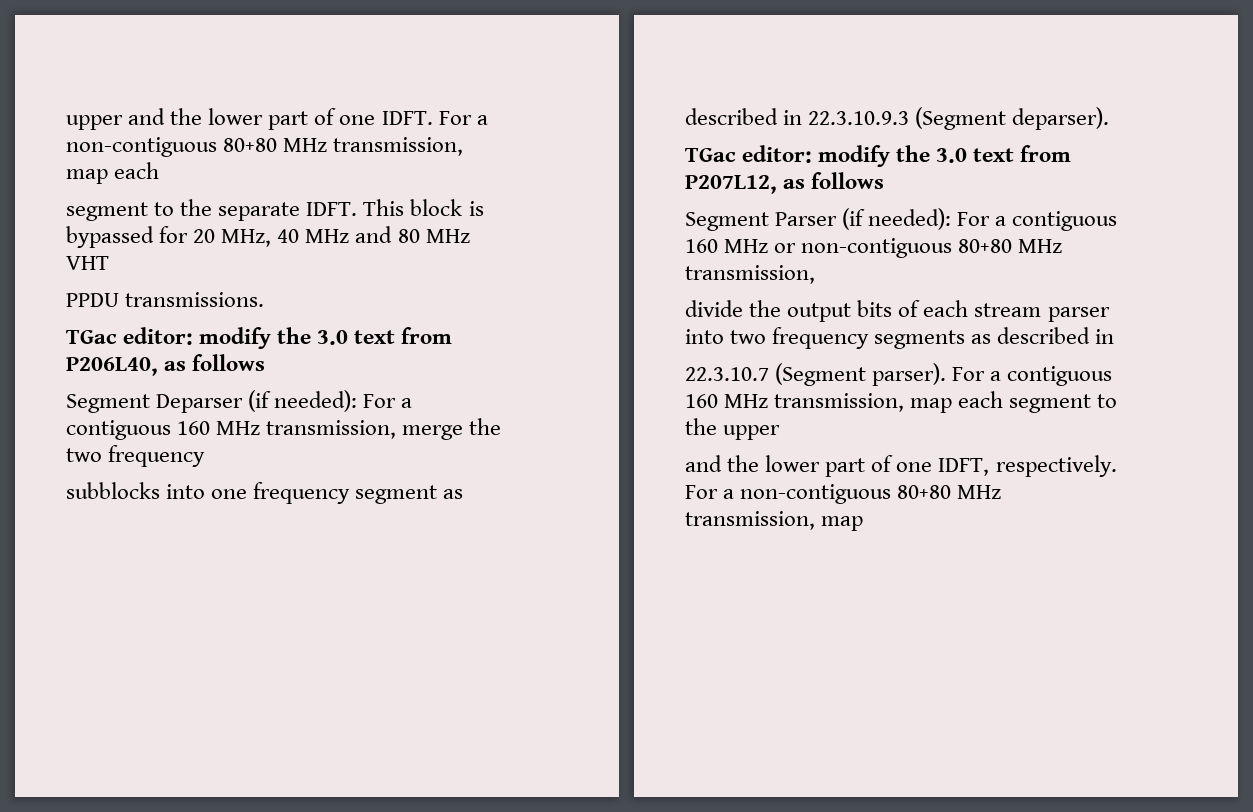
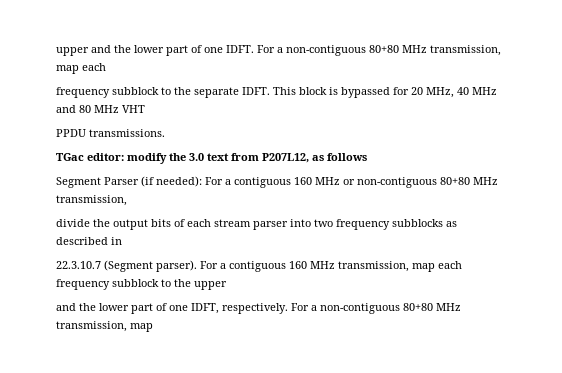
[66,202,148,221] segment -> [56,87,159,98] frequency subblock
[66,327,453,349] [66,354,266,376] [66,390,413,413] [66,418,502,440] [66,445,206,467] [66,482,464,504] [685,107,1110,130] // TGac editor: modify the 3.0 text from P206L40, as follows // Segment Deparser (if needed): For a contiguous 160 MHz transmission, merge the two frequency // subblocks into one frequency segment as described in 22.3.10.9.3 (Segment deparser). -> (165, 133) none
[874,330,966,349] segments -> [392,219,443,227] subblocks
[1009,394,1092,413] segment -> [56,279,159,290] frequency subblock

